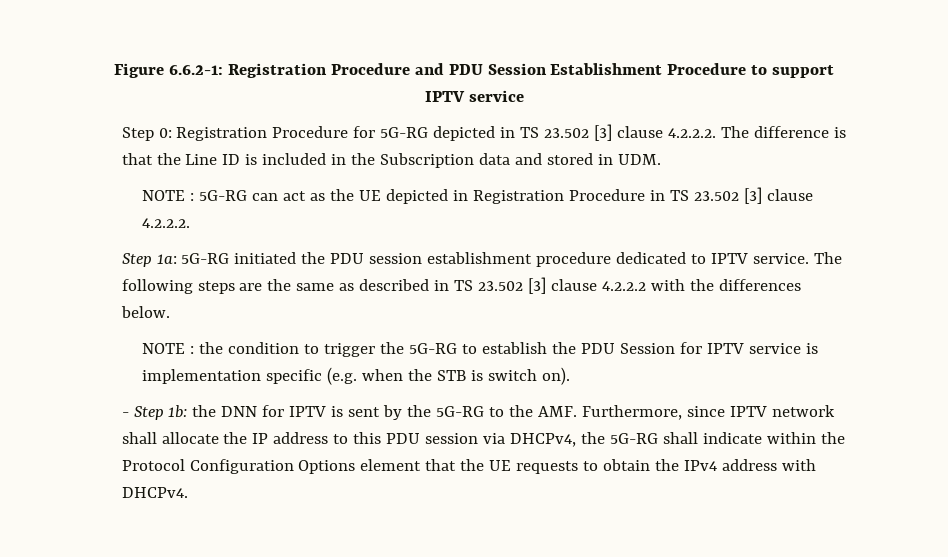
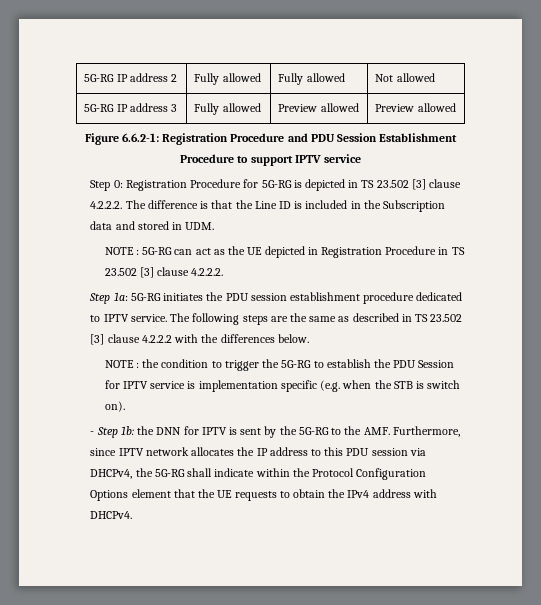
(113, 70) none -> [84,73,178,82] [194,73,261,85] [278,73,345,85] [375,73,435,82] [84,103,178,112] [194,103,261,115] [278,103,359,112] [375,103,456,112] 5G-RG IP address 2 | Fully allowed | Fully allowed | Not allowed // 5G-RG IP address 3 | Fully allowed | Preview allowed | Preview allowed //
(429, 132) none -> [293,180,302,188] is
[234,252,297,264] initiated -> [163,293,204,301] initiates
[121,432,219,444] shall allocate -> [191,447,235,456] allocates

